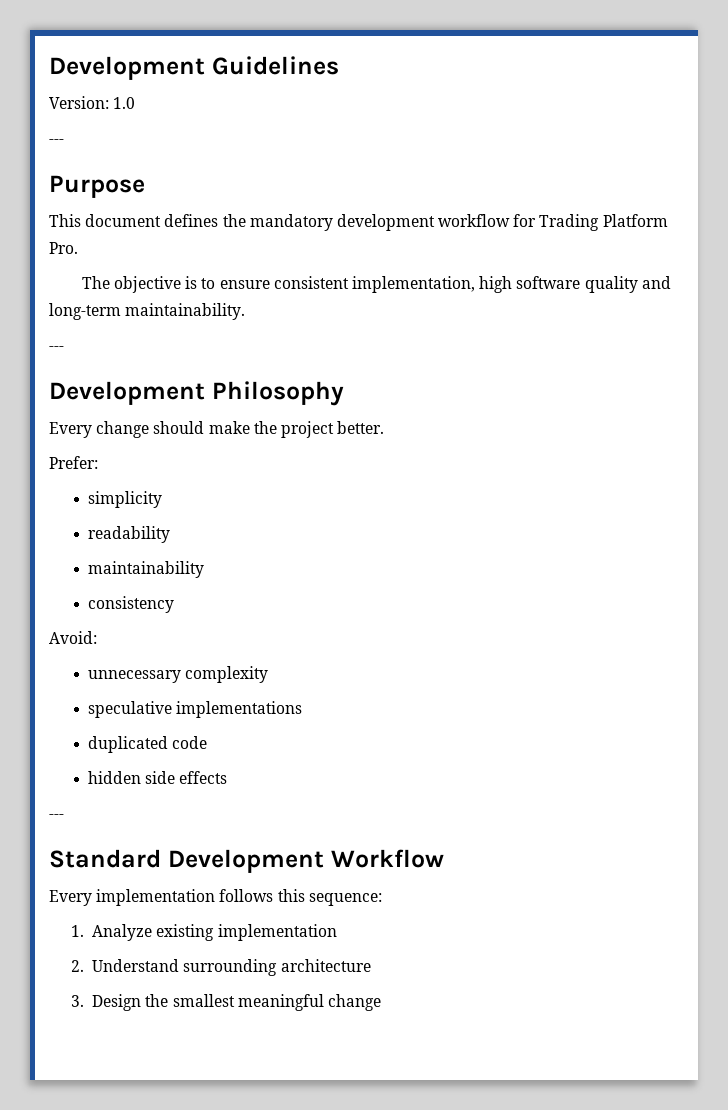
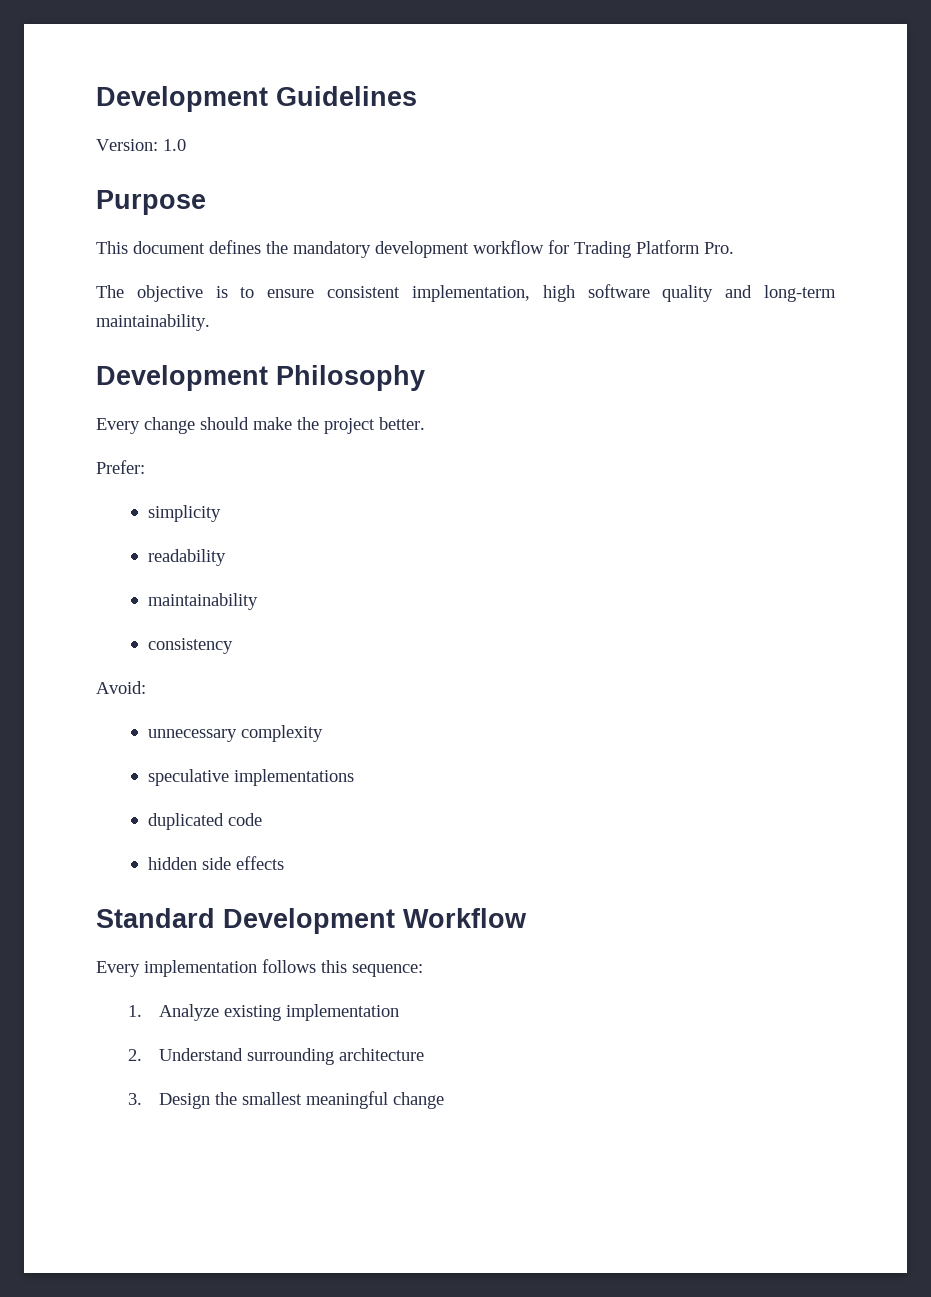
[49,139,64,144] // --- -> (186, 145) none
[49,346,64,351] // --- -> (210, 322) none
[49,814,64,819] // --- -> (284, 863) none

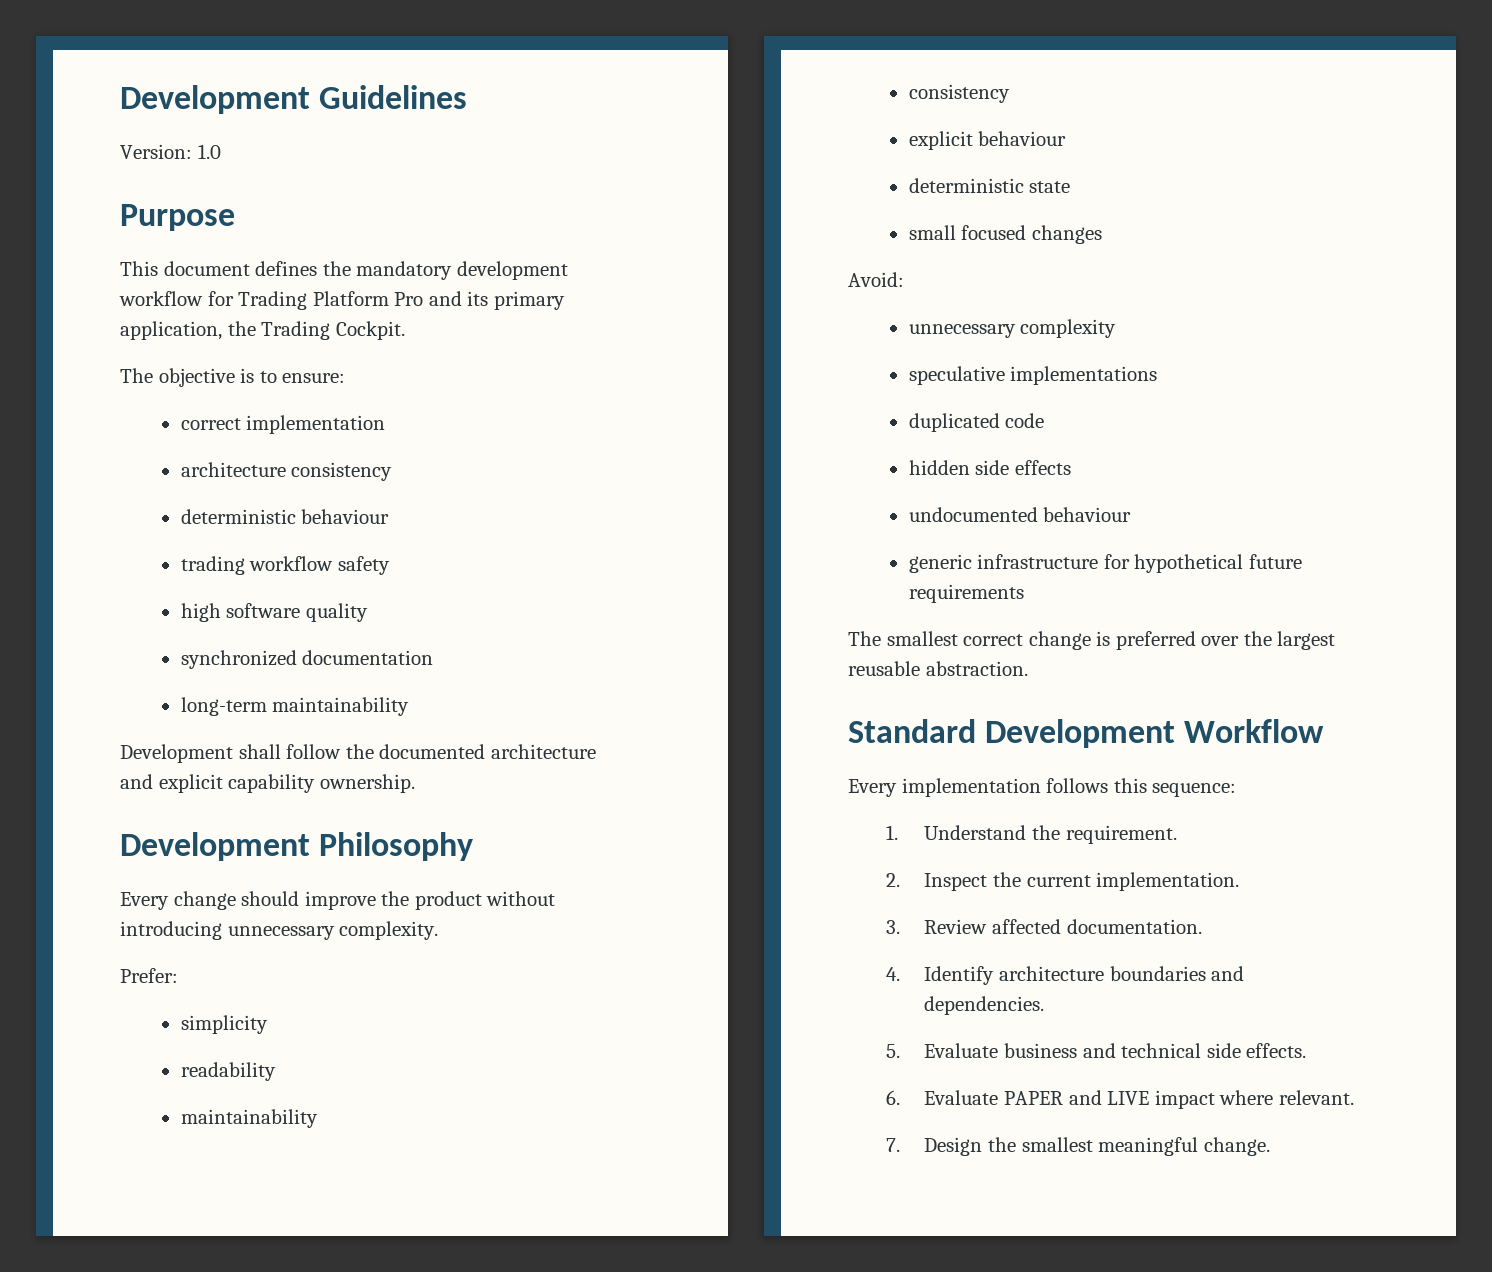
[704,242,734,254] [96,284,837,302] [96,314,210,331] Pro. // The objective is to ensure consistent implementation, high software quality and long-term maintainability. -> [394,291,565,310] [120,321,405,340] [120,368,346,387] [180,415,386,434] [180,462,393,481] [180,509,390,524] [180,556,390,575] [180,603,368,622] [180,650,434,669] [180,697,410,716] [120,744,596,763] [120,774,415,793] Pro and its primary application, the Trading Cockpit. // The objective is to ensure: // correct implementation // architecture consistency // deterministic behaviour // trading workflow safety // high software quality // synchronized documentation // long-term maintainability // Development shall follow the documented architecture and explicit capability ownership.
[253,417,425,434] make the project better. -> [304,891,556,910] [120,921,439,940] improve the product without introducing unnecessary complexity.
(233, 646) none -> [908,131,1067,150] [908,178,1071,193] [908,225,1102,244] // explicit behaviour // deterministic state // small focused changes
(284, 863) none -> [908,507,1132,522] [908,554,1302,573] [908,584,1024,603] [848,631,1336,650] [848,661,1028,676] // undocumented behaviour // generic infrastructure for hypothetical future requirements // The smallest correct change is preferred over the largest reusable abstraction.
[159,1004,400,1021] [127,1048,425,1065] [127,1093,142,1105] Analyze existing implementation // 2. Understand surrounding architecture // 3. -> [924,825,1177,844] [886,872,1240,891] [886,919,1202,934] [886,966,1245,985] [924,996,1045,1015] [886,1043,1307,1058] [886,1090,1354,1109] [886,1138,901,1152] Understand the requirement. // 2. Inspect the current implementation. // 3. Review affected documentation. // 4. Identify architecture boundaries and dependencies. // 5. Evaluate business and technical side effects. // 6. Evaluate PAPER and LIVE impact where relevant. // 7.
[393,1092,445,1109] change -> [1203,1137,1270,1156] change.

